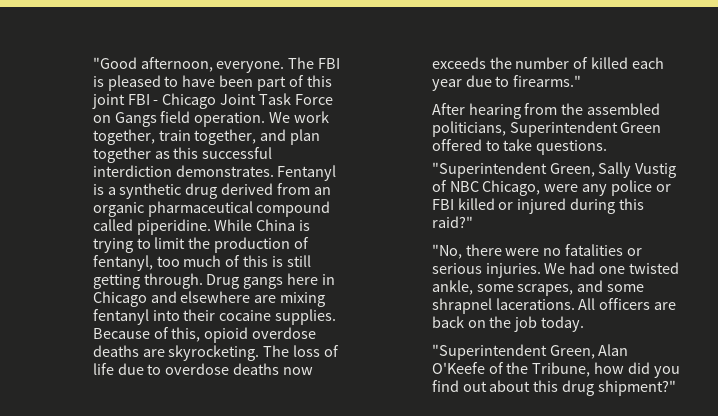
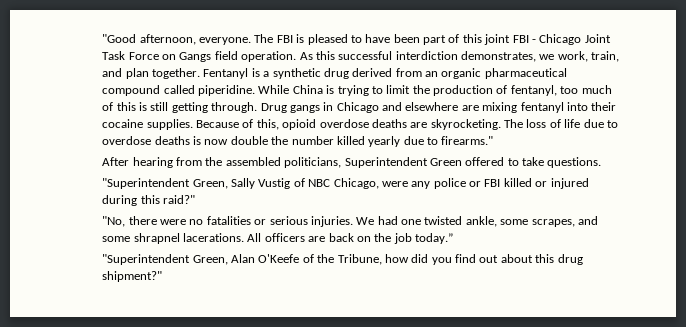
[269,111,330,123] [92,129,321,145] [92,147,273,163] [92,165,274,177] We work together, train together, and plan together as this successful interdiction demonstrates. -> [299,51,620,62] [102,68,201,79] As this successful interdiction demonstrates, we work, train, and plan together.
[287,273,319,285] here -> (320, 109) none
[283,367,314,375] [431,57,665,69] [431,79,462,91] now exceeds the number of killed each year -> [193,136,401,147] is now double the number killed yearly
[541,316,585,332] today. -> [415,233,454,244] today.”

